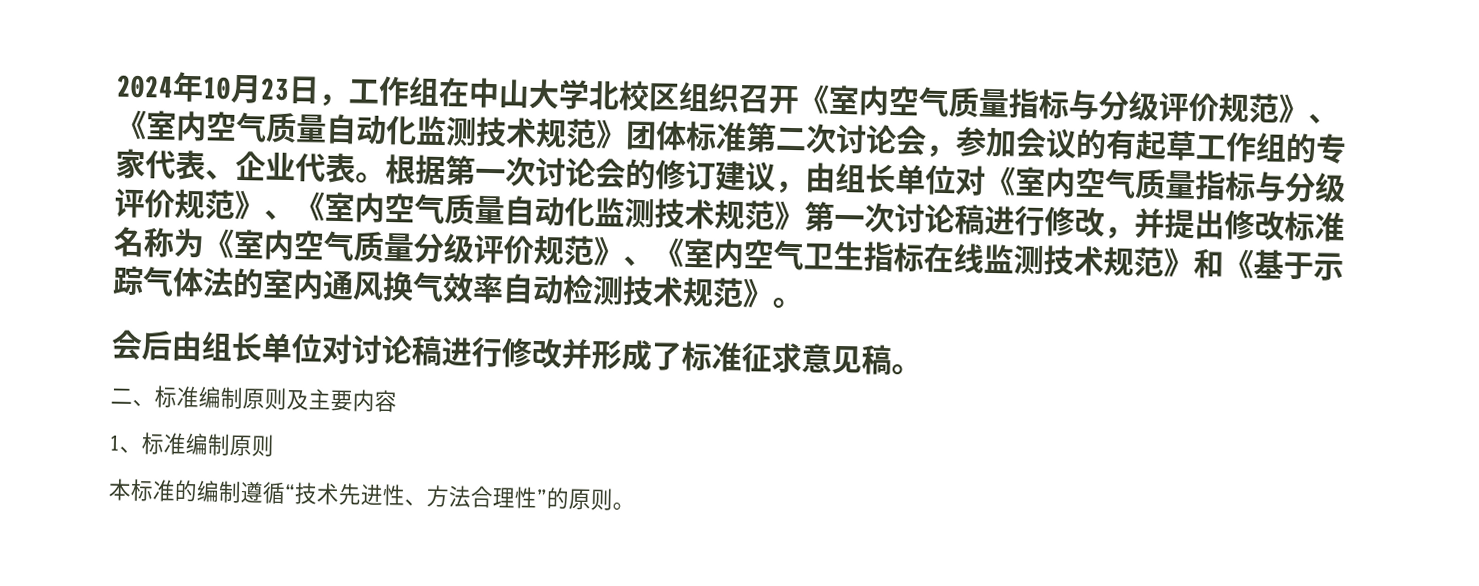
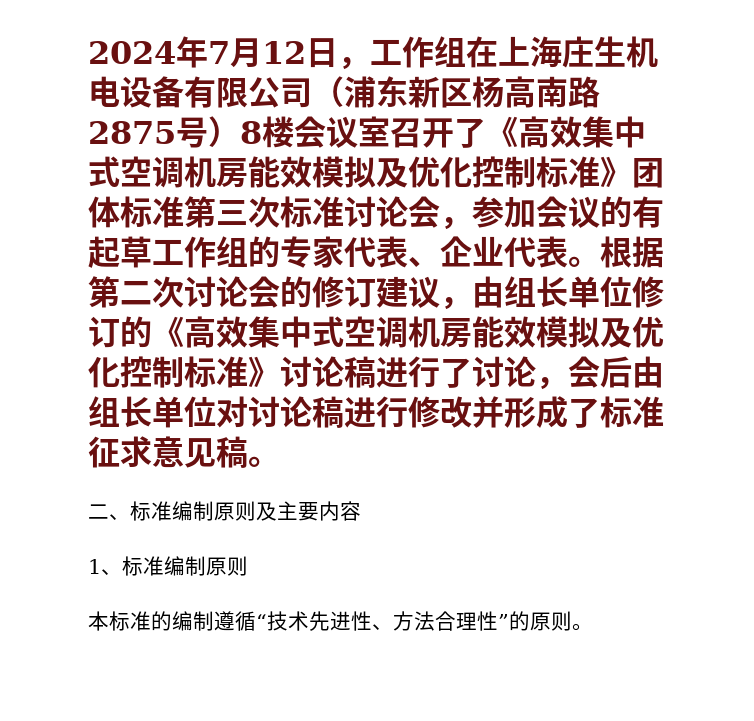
[202,74,290,104] 10月23 -> [208,38,306,68] 7月12
[468,77,1339,124] [115,109,597,150] 中山大学北校区组织召开《室内空气质量指标与分级评价规范》、《室内空气质量自动化监测技术规范 -> [498,36,658,68] [88,76,600,108] [88,116,646,148] [88,156,600,188] 上海庄生机电设备有限公司（浦东新区杨高南路2875号）8楼会议室召开了《高效集中式空调机房能效模拟及优化控制标准
[775,123,837,154] 二次 -> [216,196,344,228] 三次标准
[475,168,506,183] 一 -> [120,281,152,305] 二
[954,165,1346,204] [114,188,1345,243] [113,226,1344,282] [112,265,803,310] 对《室内空气质量指标与分级评价规范》、《室内空气质量自动化监测技术规范》第一次讨论稿进行修改，并提出修改标准名称为《室内空气质量分级评价规范》、《室内空气卫生指标在线监测技术规范》和《基于示踪气体法的室内通风换气效率自动检测技术规范》。 // -> [632,276,664,308] [88,316,664,348] [88,356,568,390] 修订的《高效集中式空调机房能效模拟及优化控制标准》讨论稿进行了讨论，

